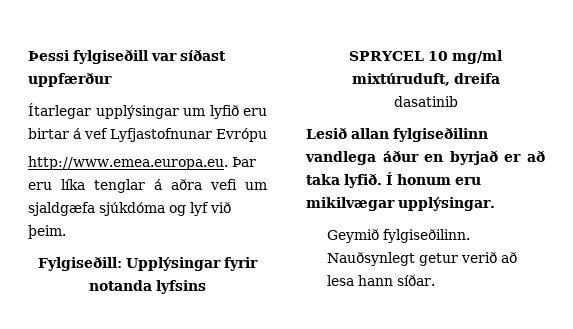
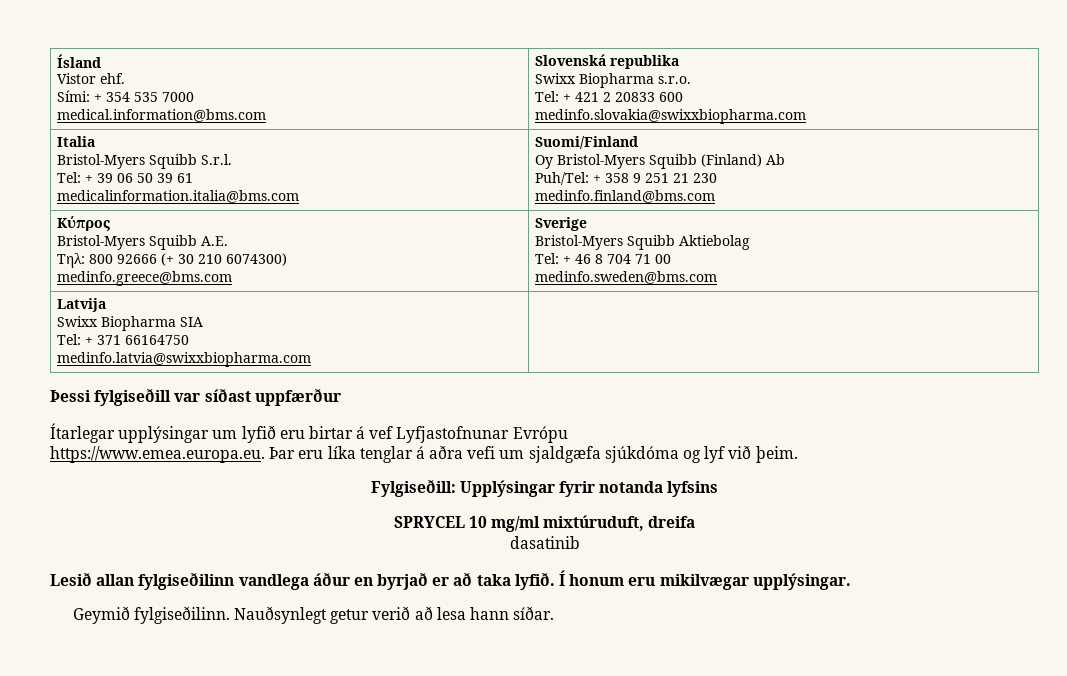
(28, 55) none -> [56,54,101,68] [56,73,125,84] [56,90,194,102] [56,109,266,122] [534,54,679,69] [534,73,691,88] [534,91,683,102] [534,109,806,124] [56,136,95,147] [56,154,232,169] [56,172,193,183] [56,190,299,203] [534,136,638,149] [534,154,785,169] [534,172,717,185] [534,190,715,203] [56,216,110,232] [56,235,228,250] [56,253,287,268] [56,271,232,286] [534,217,587,231] [534,235,750,250] [534,253,671,264] [534,271,717,284] [56,298,106,312] [56,316,203,331] [56,334,189,345] [56,352,311,367] Ísland // Vistor ehf. // Sími: + 354 535 7000 // medical.information@bms.com | Slovenská republika // Swixx Biopharma s.r.o. // Tel: + 421 2 20833 600 // medinfo.slovakia@swixxbiopharma.com // Italia // Bristol-Myers Squibb S.r.l. // Tel: + 39 06 50 39 61 // medicalinformation.italia@bms.com | Suomi/Finland // Oy Bristol-Myers Squibb (Finland) Ab // Puh/Tel: + 358 9 251 21 230 // medinfo.finland@bms.com // Κύπρος // Bristol-Myers Squibb A.E. // Τηλ: 800 92666 (+ 30 210 6074300) // medinfo.greece@bms.com | Sverige // Bristol-Myers Squibb Aktiebolag // Tel: + 46 8 704 71 00 // medinfo.sweden@bms.com // Latvija // Swixx Biopharma SIA // Tel: + 371 66164750 // medinfo.latvia@swixxbiopharma.com | //
[28,156,228,170] http://www.emea.europa.eu. -> [50,446,265,463] https://www.emea.europa.eu.

